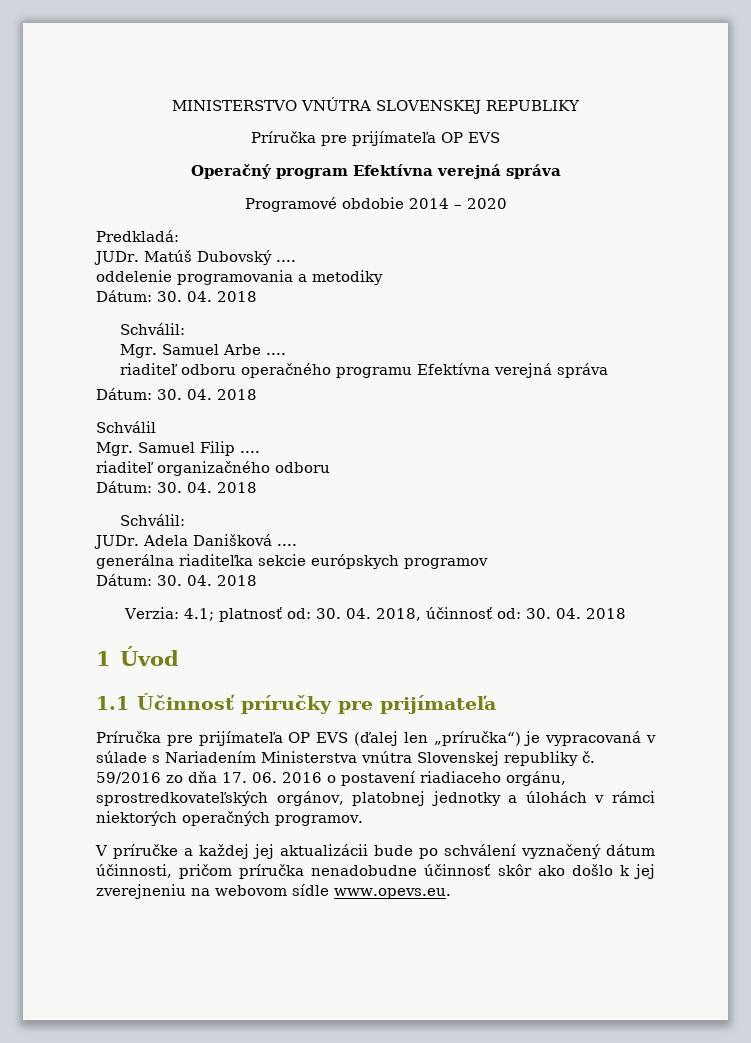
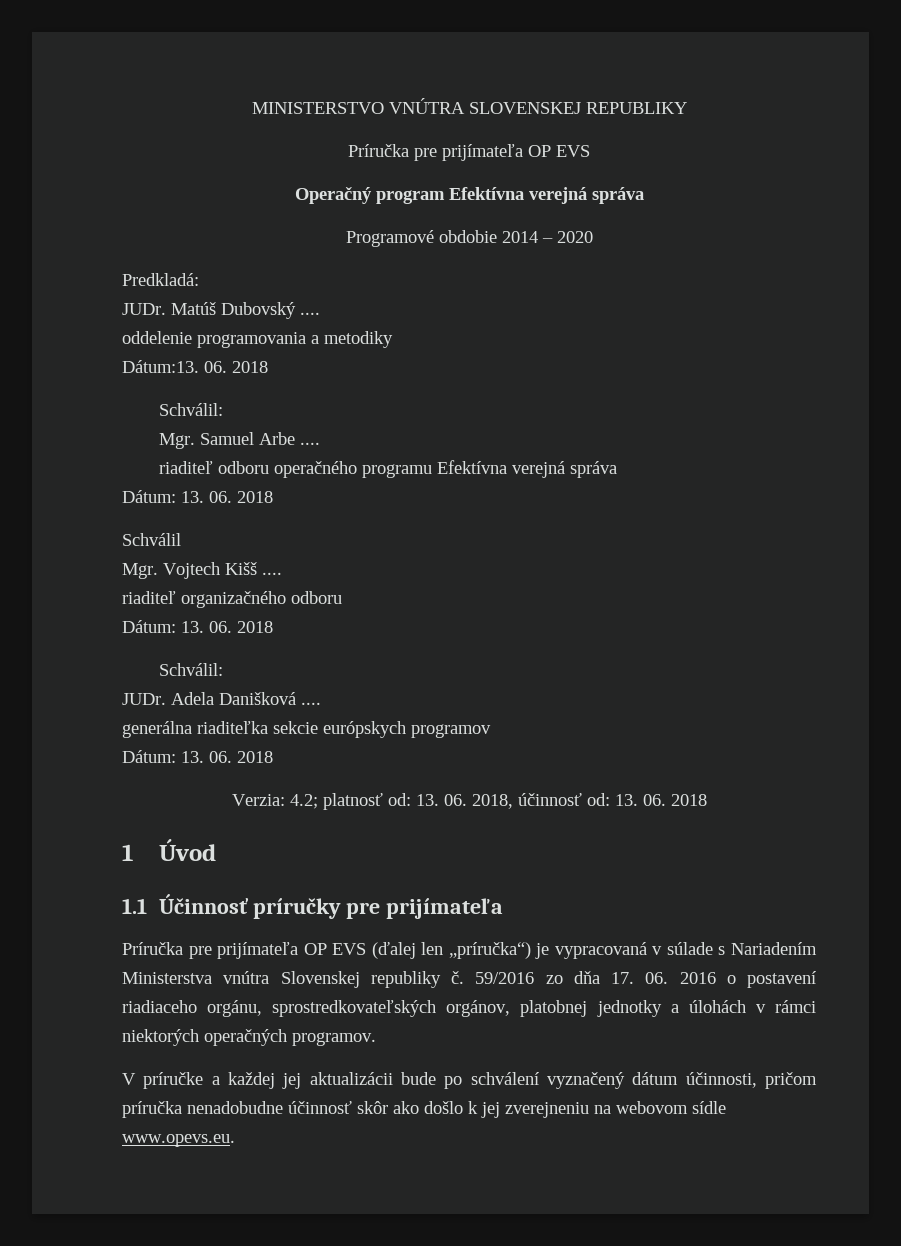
[96,290,212,302] Dátum: 30. 04. -> [122,360,227,373] Dátum:13. 06.
[157,389,212,400] 30. 04. -> [181,491,232,503] 13. 06.
[137,441,235,456] Samuel Filip -> [163,562,257,579] Vojtech Kišš
[157,482,212,493] 30. 04. -> [181,621,232,633] 13. 06.
[157,575,212,586] 30. 04. -> [181,751,232,763] 13. 06.
[183,608,214,621] 4.1; -> [289,794,318,809] 4.2;
[315,608,371,619] 30. 04. -> [415,794,467,806] 13. 06.
[525,608,581,619] 30. 04. -> [614,794,666,806] 13. 06.

